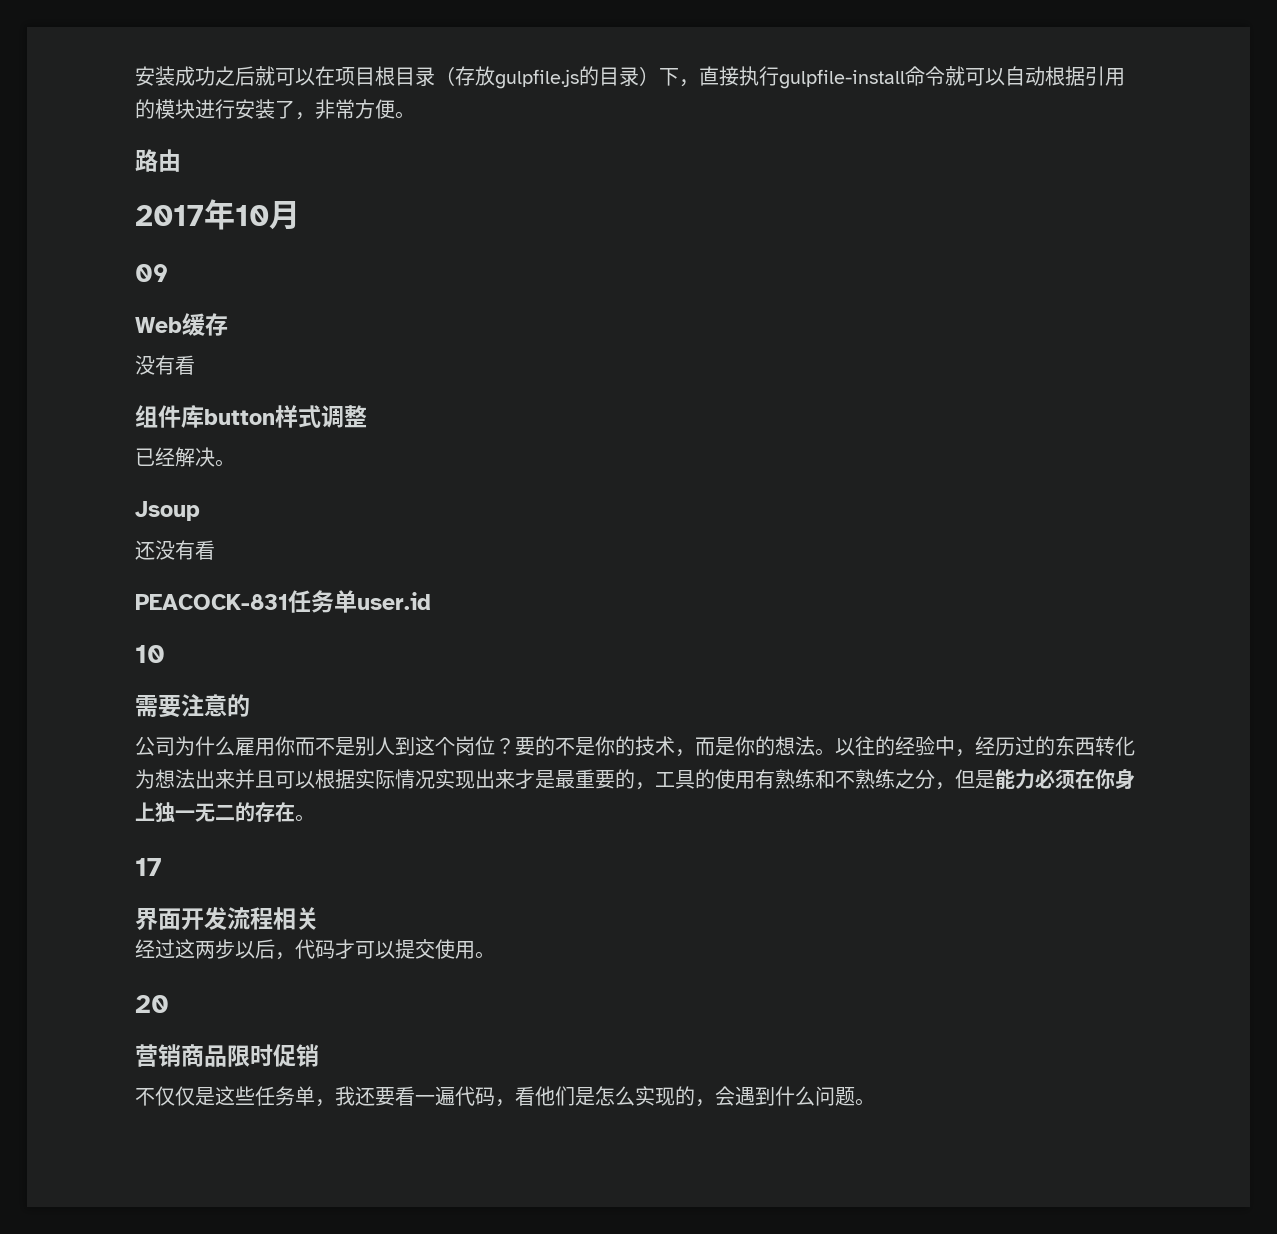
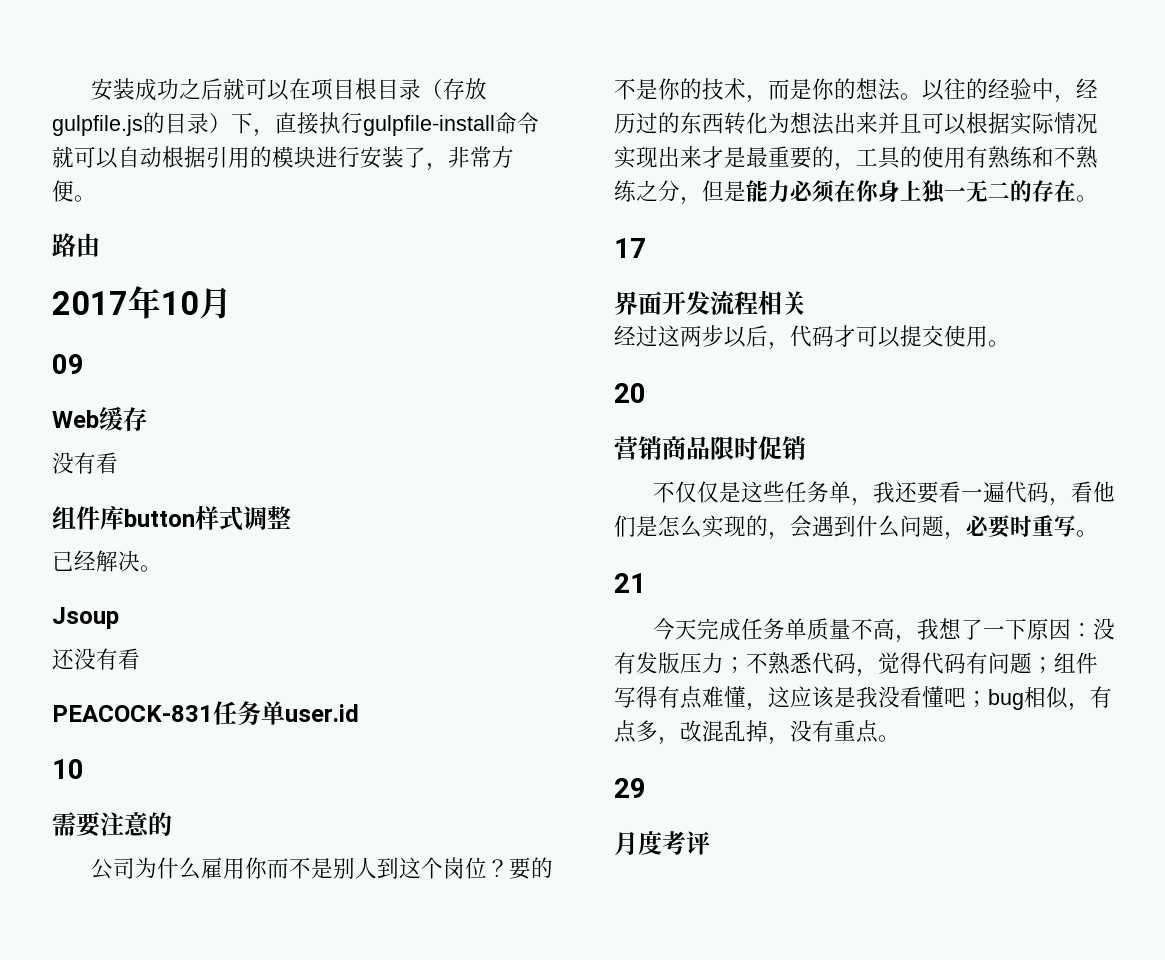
[855,1098,875,1106] 。 -> [944,515,1098,540] [614,573,646,593] [652,618,1115,643] [614,652,1098,677] [614,686,1112,711] [614,720,900,745] [614,778,646,798] [614,831,710,856] ，必要时重写。 // 21 // 今天完成任务单质量不高，我想了一下原因：没有发版压力；不熟悉代码，觉得代码有问题；组件写得有点难懂，这应该是我没看懂吧；bug相似，有点多，改混乱掉，没有重点。 // 29 // 月度考评

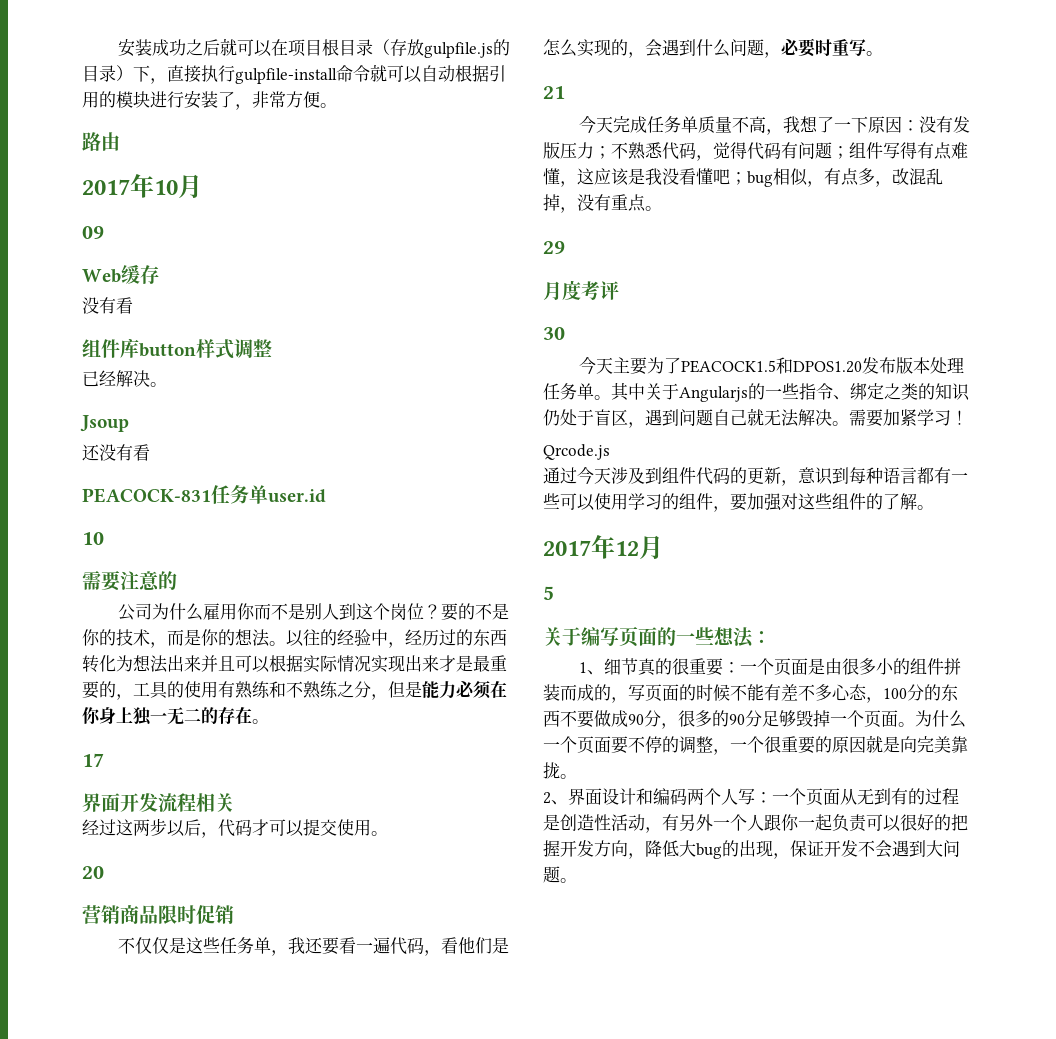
(710, 843) none -> [543,327,565,340] [579,356,965,375] [543,382,970,402] [543,408,968,428] [543,444,610,460] [543,466,968,486] [543,493,934,512] [543,534,663,560] [543,586,554,600] [543,626,771,648] [579,658,962,676] [543,684,958,703] [543,710,966,729] [543,735,968,755] [543,762,577,779] [543,788,959,806] [543,814,968,833] [543,840,960,859] [543,866,577,883] // 30 // 今天主要为了PEACOCK1.5和DPOS1.20发布版本处理任务单。其中关于Angularjs的一些指令、绑定之类的知识仍处于盲区，遇到问题自己就无法解决。需要加紧学习！ // Qrcode.js // 通过今天涉及到组件代码的更新，意识到每种语言都有一些可以使用学习的组件，要加强对这些组件的了解。 // 2017年12月 // 5 // 关于编写页面的一些想法： // 1、细节真的很重要：一个页面是由很多小的组件拼装而成的，写页面的时候不能有差不多心态，100分的东西不要做成90分，很多的90分足够毁掉一个页面。为什么一个页面要不停的调整，一个很重要的原因就是向完美靠拢。 // 2、界面设计和编码两个人写：一个页面从无到有的过程是创造性活动，有另外一个人跟你一起负责可以很好的把握开发方向，降低大bug的出现，保证开发不会遇到大问题。

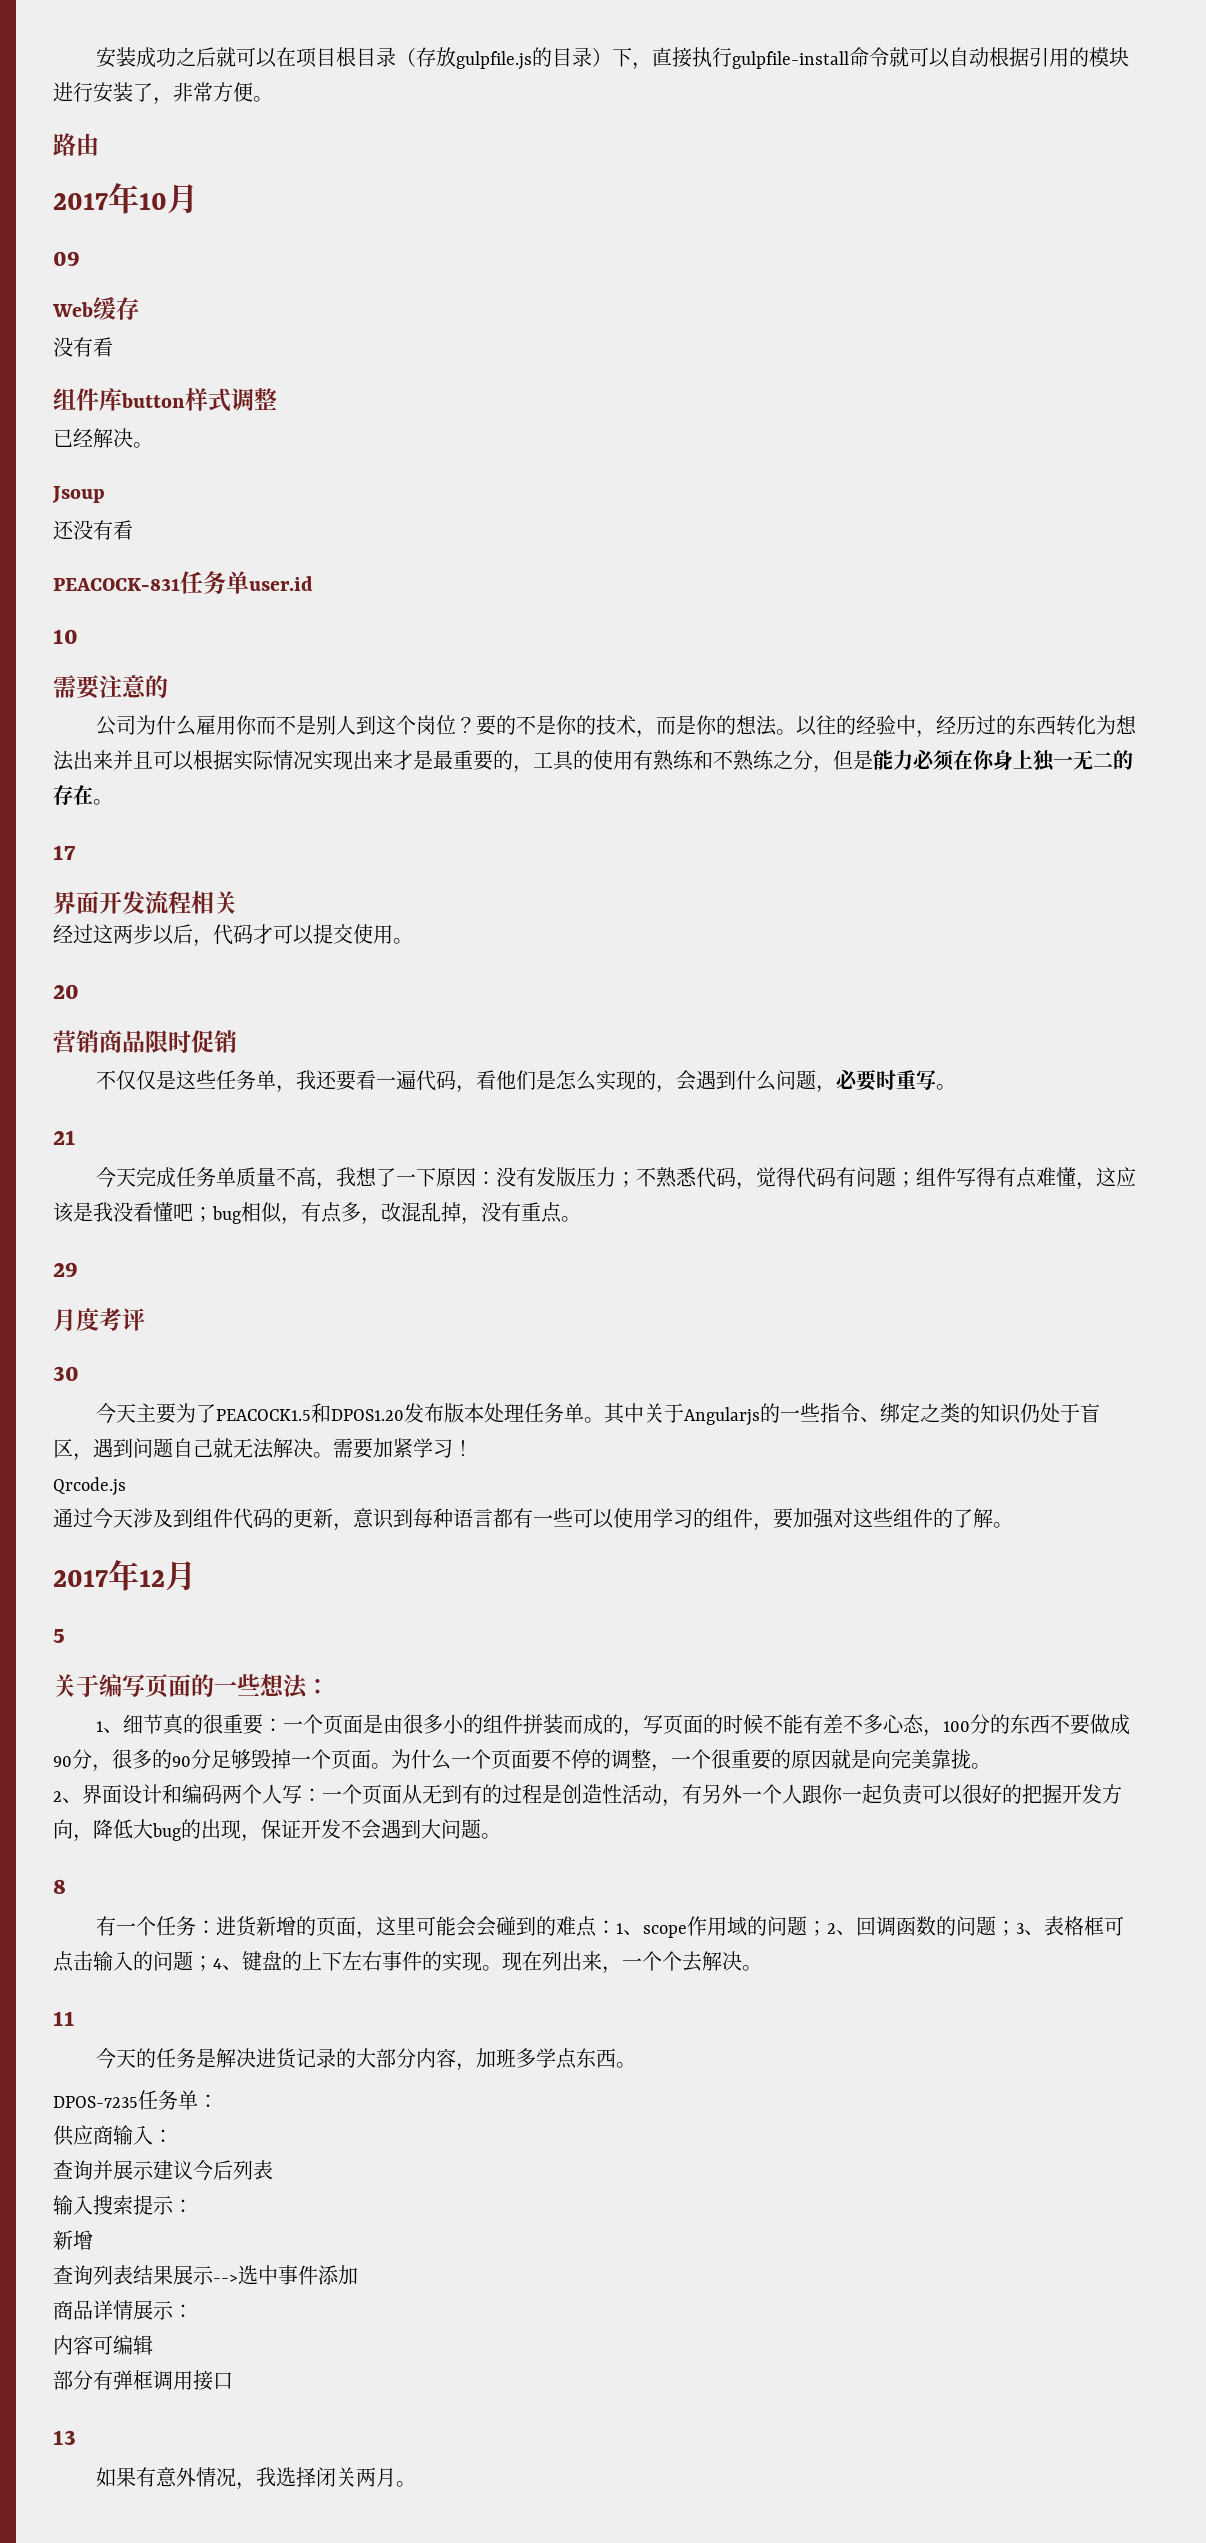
(577, 880) none -> [53,1879,66,1894] [95,1916,1124,1939] [53,1951,762,1974] [53,2011,75,2026] [95,2048,636,2071] [53,2090,218,2110] [53,2125,173,2146] [53,2160,273,2181] [53,2195,193,2215] [53,2230,93,2250] [53,2265,358,2285] [53,2300,193,2320] [53,2335,153,2355] [53,2370,233,2391] [53,2430,76,2445] [95,2467,416,2490] // 8 // 有一个任务：进货新增的页面，这里可能会会碰到的难点：1、scope作用域的问题；2、回调函数的问题；3、表格框可点击输入的问题；4、键盘的上下左右事件的实现。现在列出来，一个个去解决。 // 11 // 今天的任务是解决进货记录的大部分内容，加班多学点东西。 // DPOS-7235任务单： // 供应商输入： // 查询并展示建议今后列表 // 输入搜索提示： // 新增 // 查询列表结果展示-->选中事件添加 // 商品详情展示： // 内容可编辑 // 部分有弹框调用接口 // 13 // 如果有意外情况，我选择闭关两月。

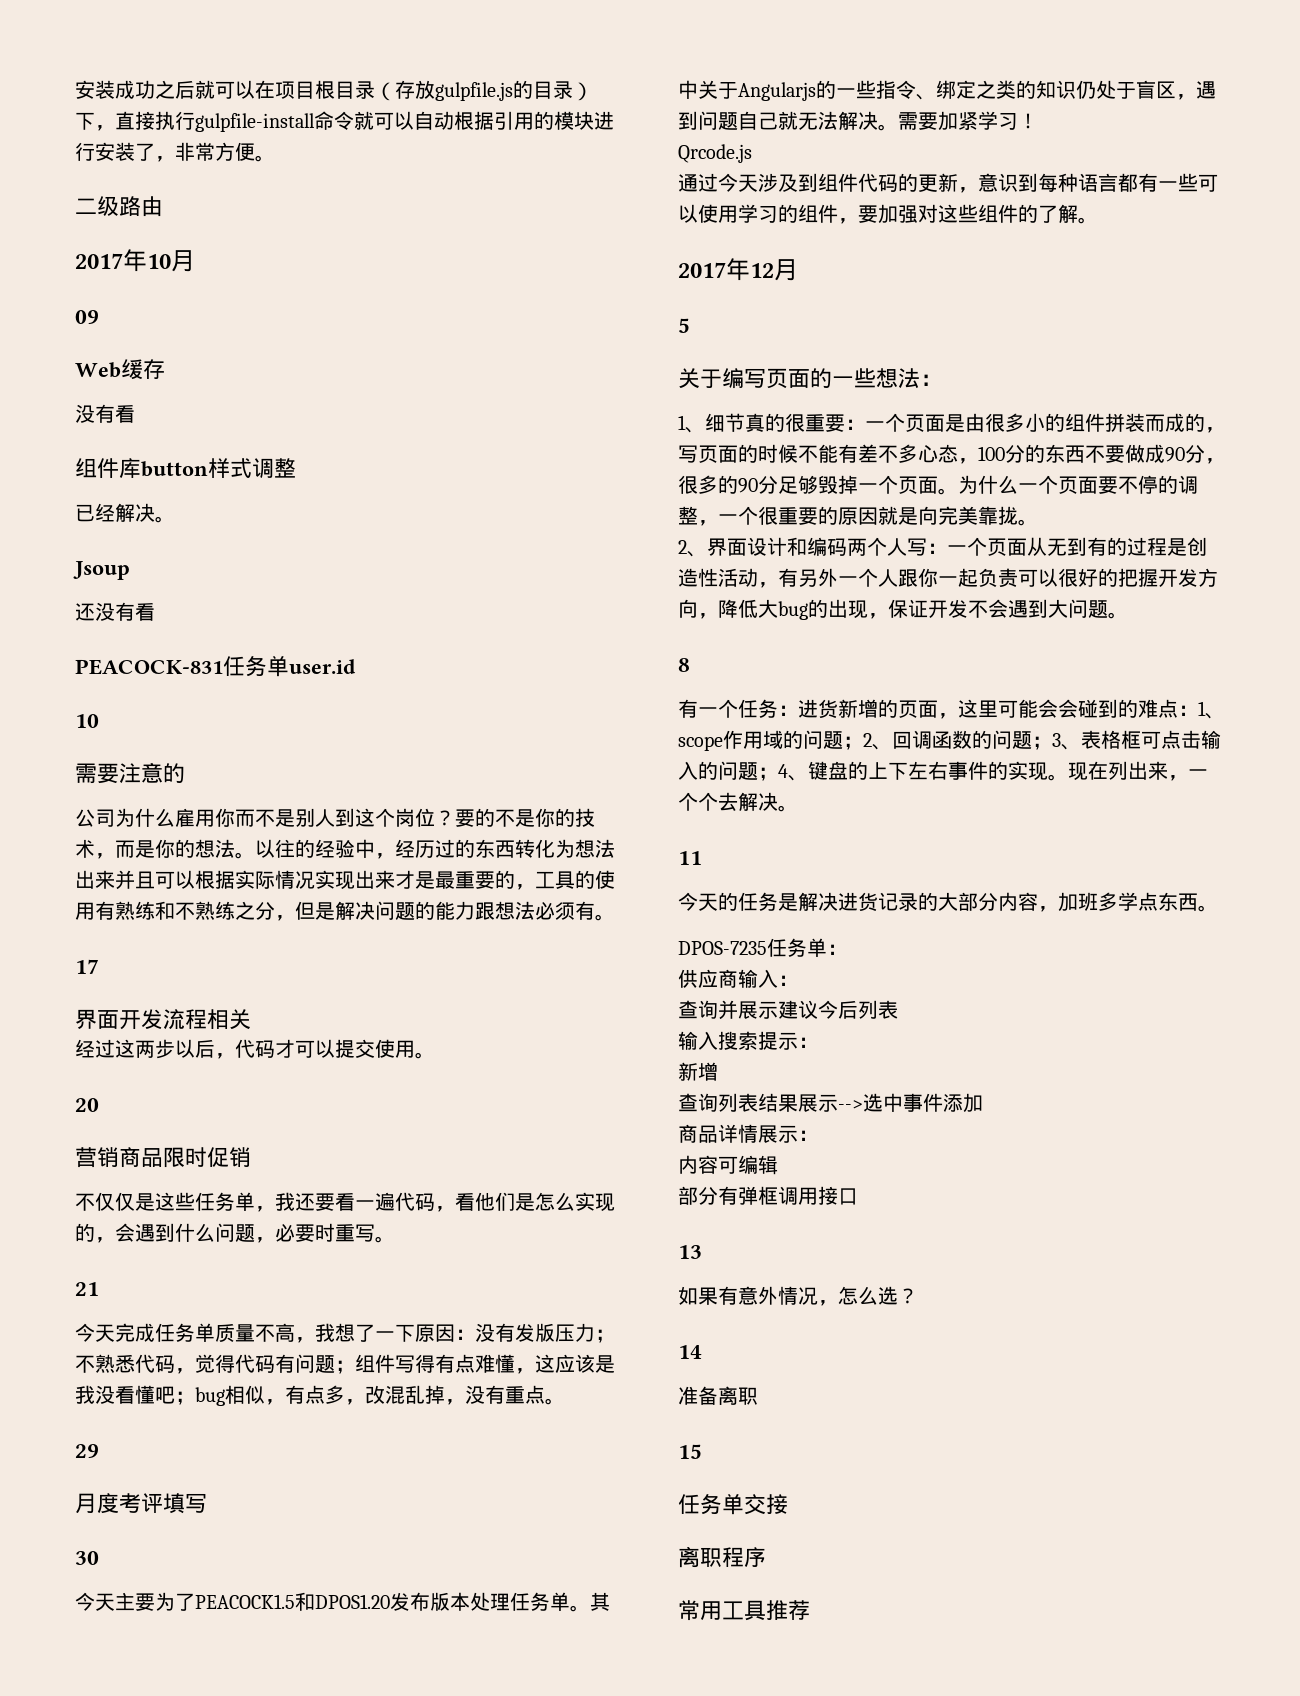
(273, 99) none -> [75,196,119,216] 二级
[873,750,1133,772] [53,785,93,805] 能力必须在你身上独一无二的存在 -> [335,901,595,920] 解决问题的能力跟想法必须有
(145, 1319) none -> [163,1493,207,1514] 填写
[255,2467,416,2487] 我选择闭关两月。 -> [838,1286,918,1305] [678,1345,702,1359] [678,1386,758,1405] [678,1444,702,1459] [678,1494,788,1515] [678,1546,766,1568] [678,1600,810,1621] 怎么选？ // 14 // 准备离职 // 15 // 任务单交接 // 离职程序 // 常用工具推荐

